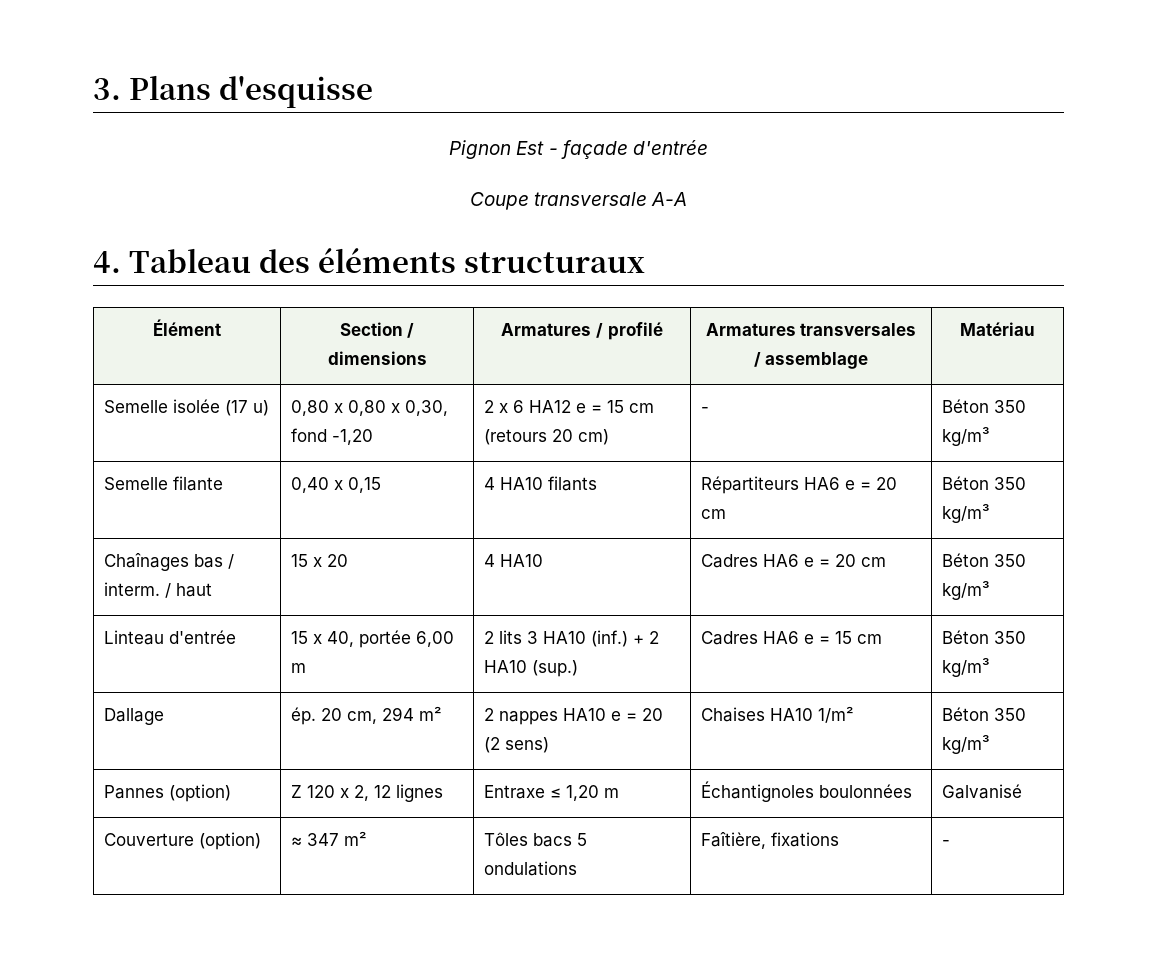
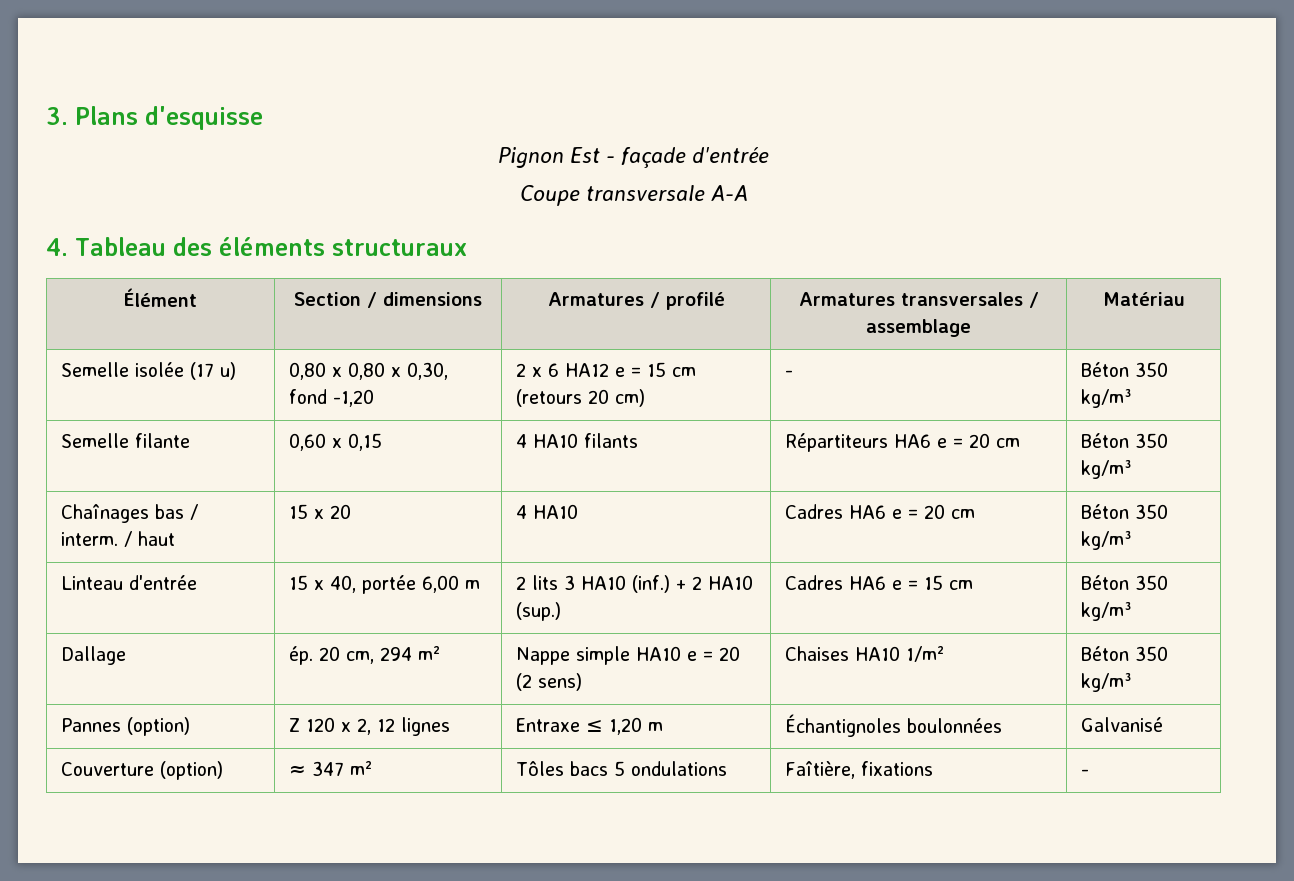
[291,477,330,493] 0,40 -> [289,433,327,451] 0,60
[484,708,559,725] 2 nappes -> [516,646,631,665] Nappe simple

